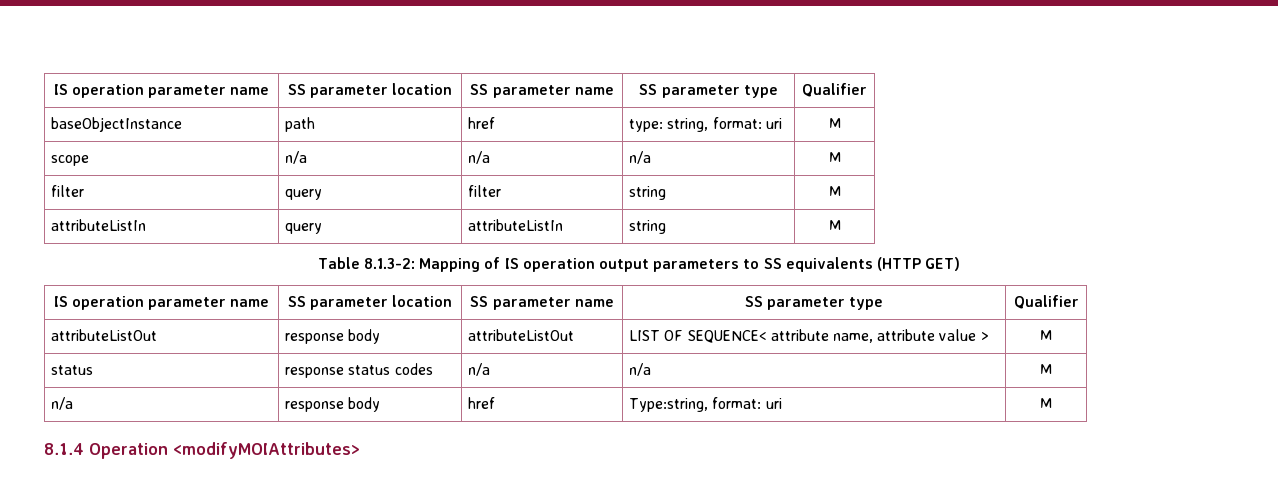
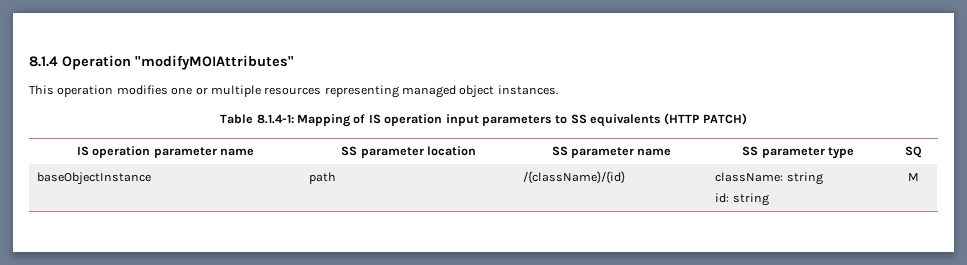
[53,84,270,98] [287,83,453,98] [470,84,614,98] [639,84,778,98] [802,83,867,97] [51,117,183,132] [285,117,316,132] [468,117,496,129] [629,117,782,132] [828,118,841,129] [51,155,90,166] [285,151,308,164] [468,151,491,164] [629,151,652,164] [828,152,841,163] [51,185,85,197] [285,189,323,200] [468,185,502,197] [629,186,667,200] [828,186,841,197] [51,219,147,231] [285,223,323,234] [468,219,564,231] [629,220,667,234] [828,220,841,231] IS operation parameter name | SS parameter location | SS parameter name | SS parameter type | Qualifier // baseObjectInstance | path | href | type: string, format: uri | M // scope | n/a | n/a | n/a | M // filter | query | filter | string | M // attributeListIn | query | attributeListIn | string | M -> [29,55,294,70] [29,85,558,98] 8.1.4 Operation "modifyMOIAttributes" // This operation modifies one or multiple resources representing managed object instances.
[364,258,416,269] 8.1.3-2: -> [256,114,294,124] 8.1.4-1:
[598,259,649,272] output -> [445,114,479,126] input
[925,257,961,271] GET) -> [702,113,747,125] PATCH)
[1013,295,1079,309] [51,329,158,341] [285,329,381,344] [468,329,575,341] [629,329,989,343] [1040,330,1052,341] [51,365,94,375] [285,363,433,378] [468,363,491,376] [629,363,652,376] [1040,364,1052,375] [51,397,74,410] [285,397,381,412] [468,397,496,409] [629,397,782,412] [1040,398,1052,409] [44,442,360,459] Qualifier // attributeListOut | response body | attributeListOut | LIST OF SEQUENCE< attribute name, attribute value > | M // status | response status codes | n/a | n/a | M // n/a | response body | href | Type:string, format: uri | M // 8.1.4 Operation <modifyMOIAttributes> -> [904,146,922,158] [37,172,152,185] [309,172,337,184] [523,171,626,183] [715,172,823,185] [715,193,769,206] [907,173,919,181] SQ // baseObjectInstance | path | /{className}/{id} | className: string // id: string | M

